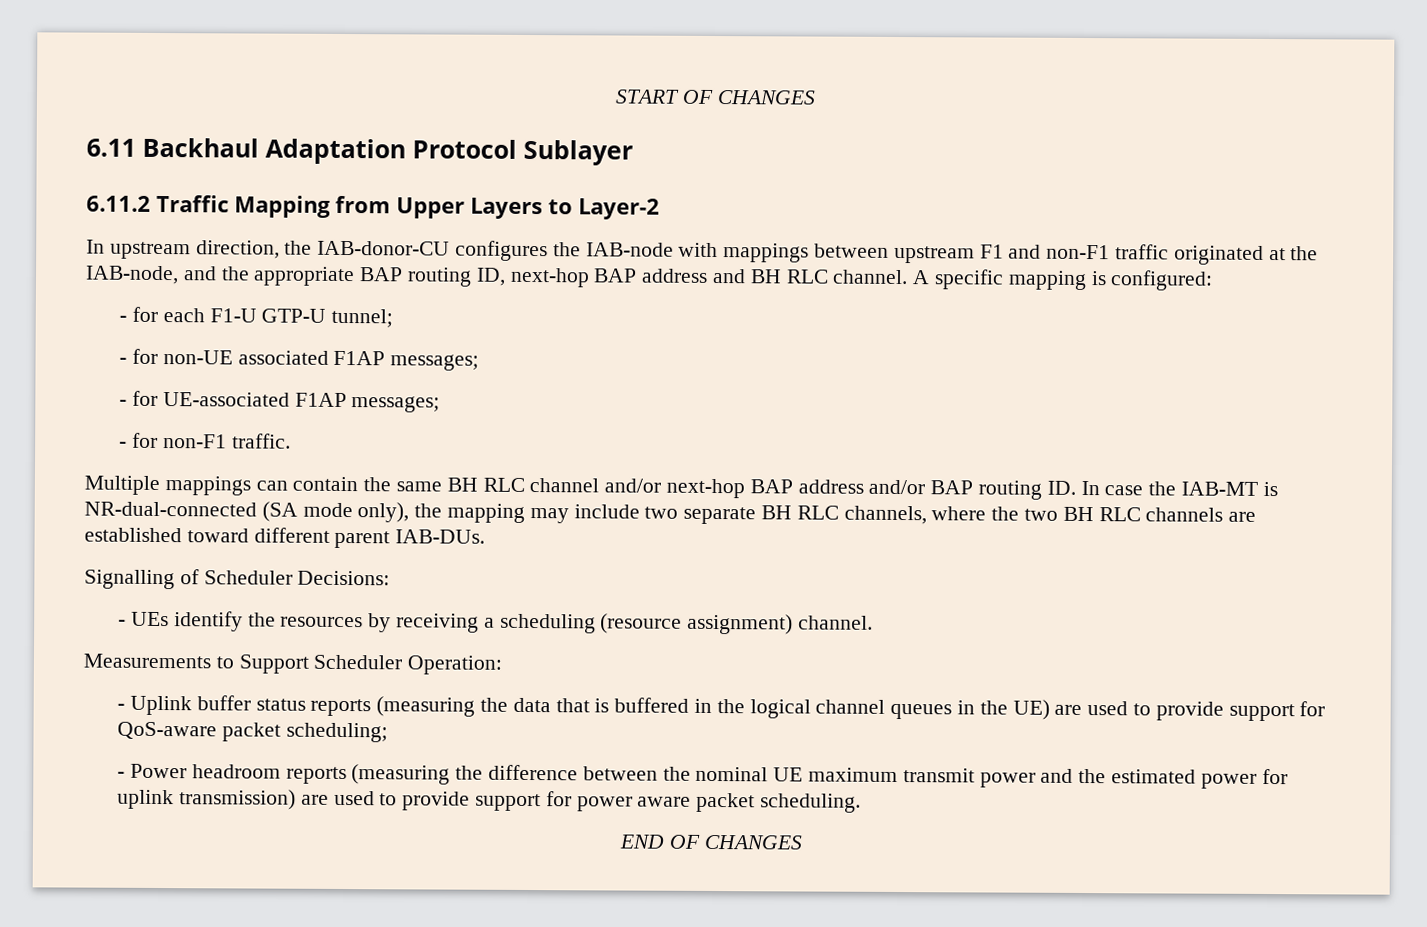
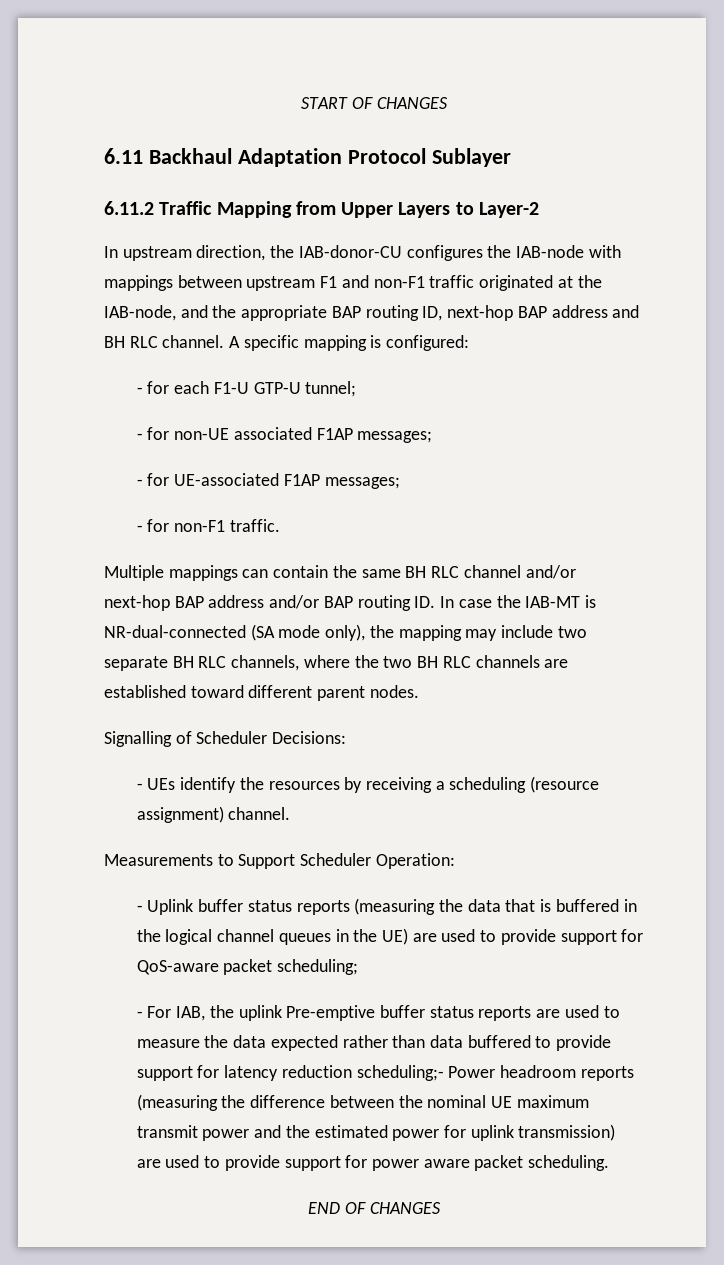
[395,529,486,544] IAB-DUs. -> [369,685,419,698] nodes.
(126, 774) none -> [147,1005,620,1021] [136,1035,612,1051] [136,1065,444,1081] For IAB, the uplink Pre-emptive buffer status reports are used to measure the data expected rather than data buffered to provide support for latency reduction scheduling;-

